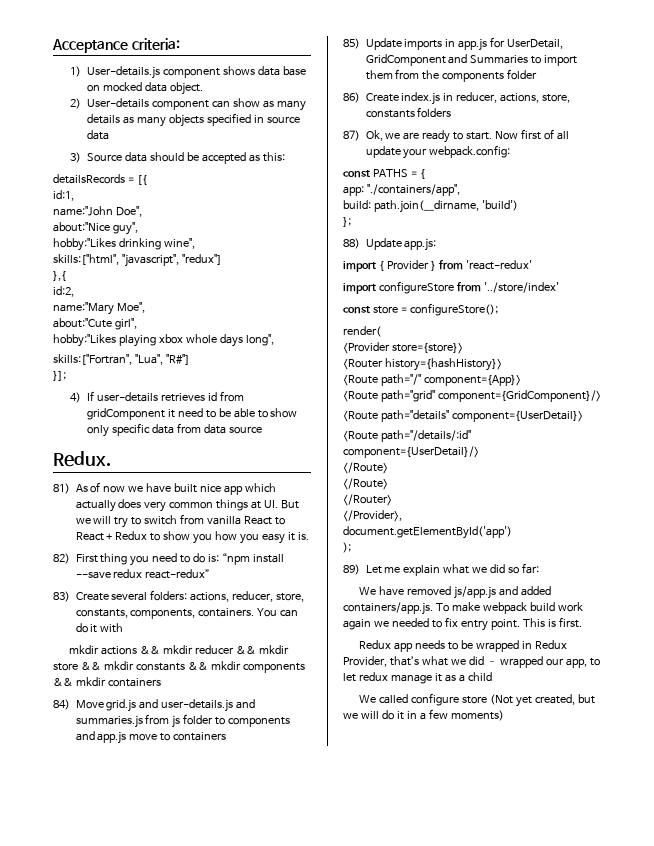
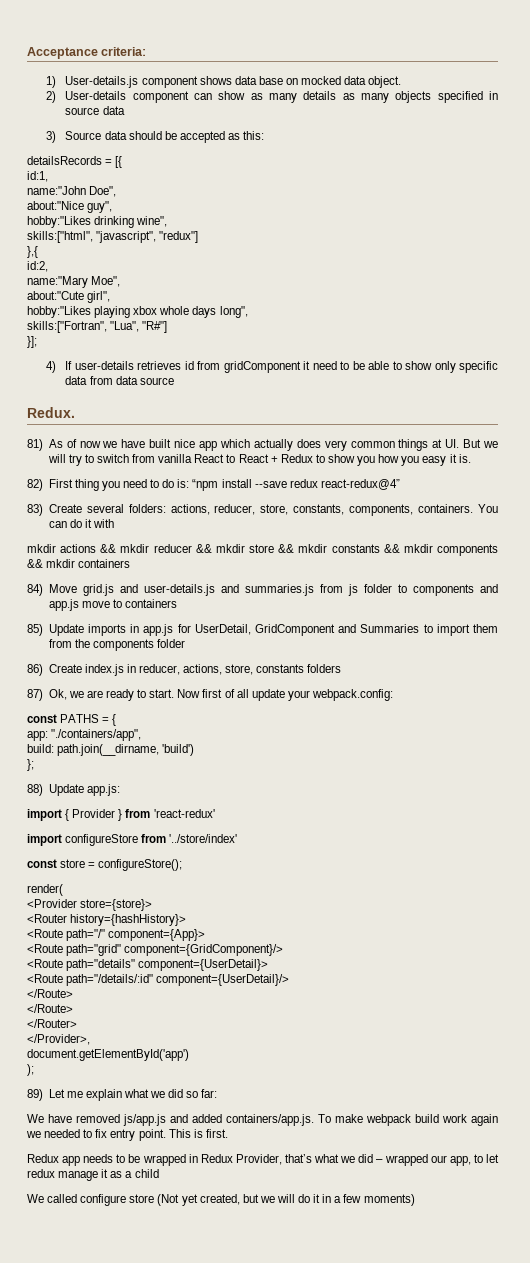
[145,569,211,579] react-redux” -> [320,479,400,490] react-redux@4”

